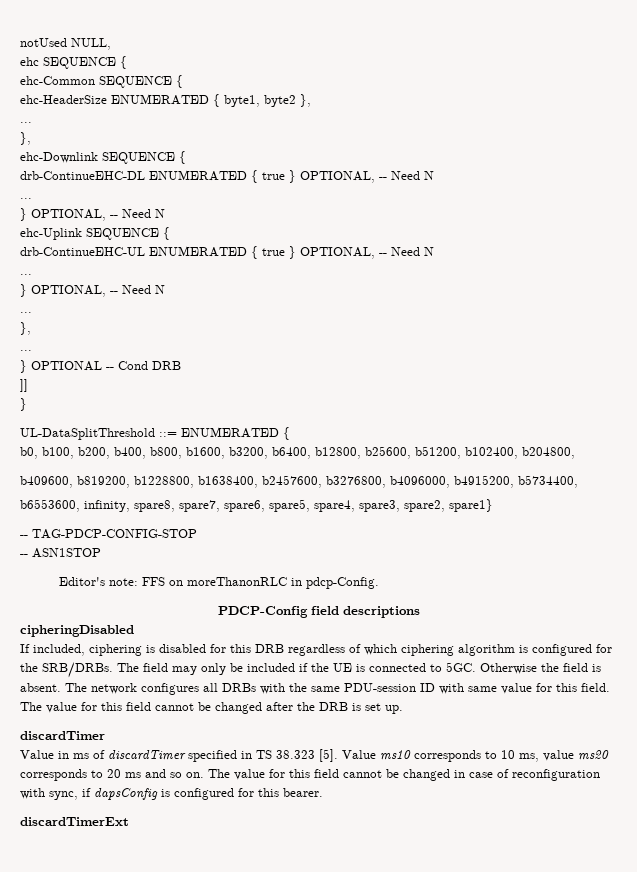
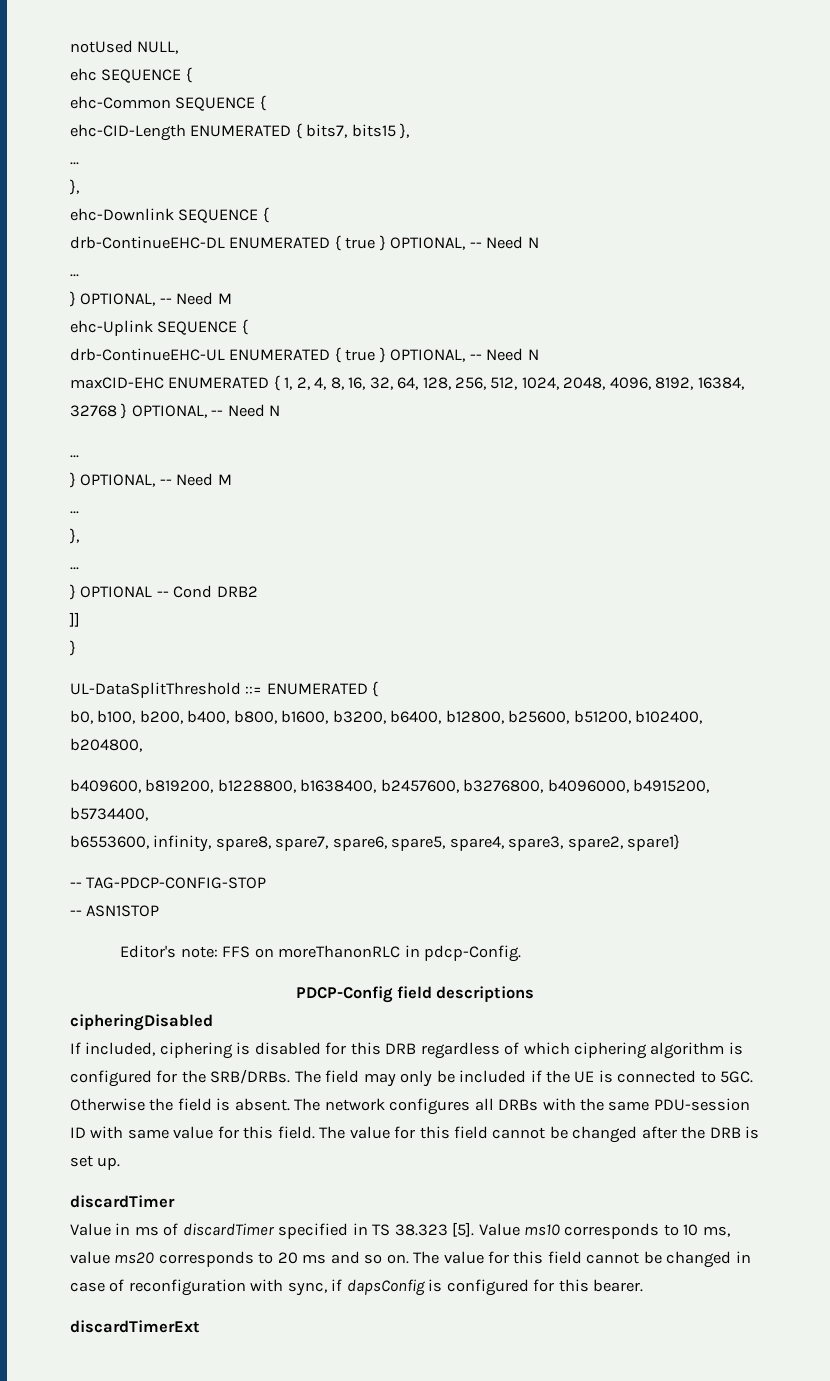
[20,94,296,107] ehc-HeaderSize ENUMERATED { byte1, byte2 -> [70,123,396,141] ehc-CID-Length ENUMERATED { bits7, bits15
[155,209,165,218] N -> [217,293,232,304] M
[20,274,32,275] [20,284,165,297] // ... // } OPTIONAL, -- Need N -> [70,375,744,391] [70,403,281,419] [70,455,79,458] [70,472,232,488] // maxCID-EHC ENUMERATED { 1, 2, 4, 8, 16, 32, 64, 128, 256, 512, 1024, 2048, 4096, 8192, 16384, 32768 } OPTIONAL, -- Need N // ... // } OPTIONAL, -- Need M
[152,361,181,370] DRB -> [216,586,258,597] DRB2

